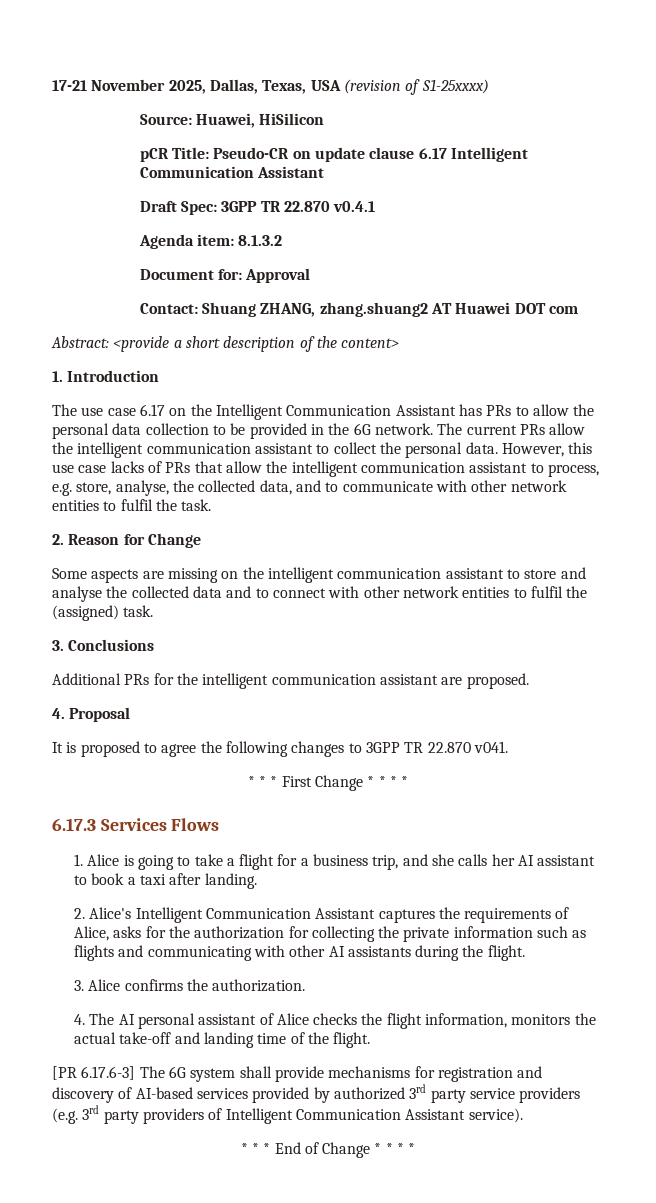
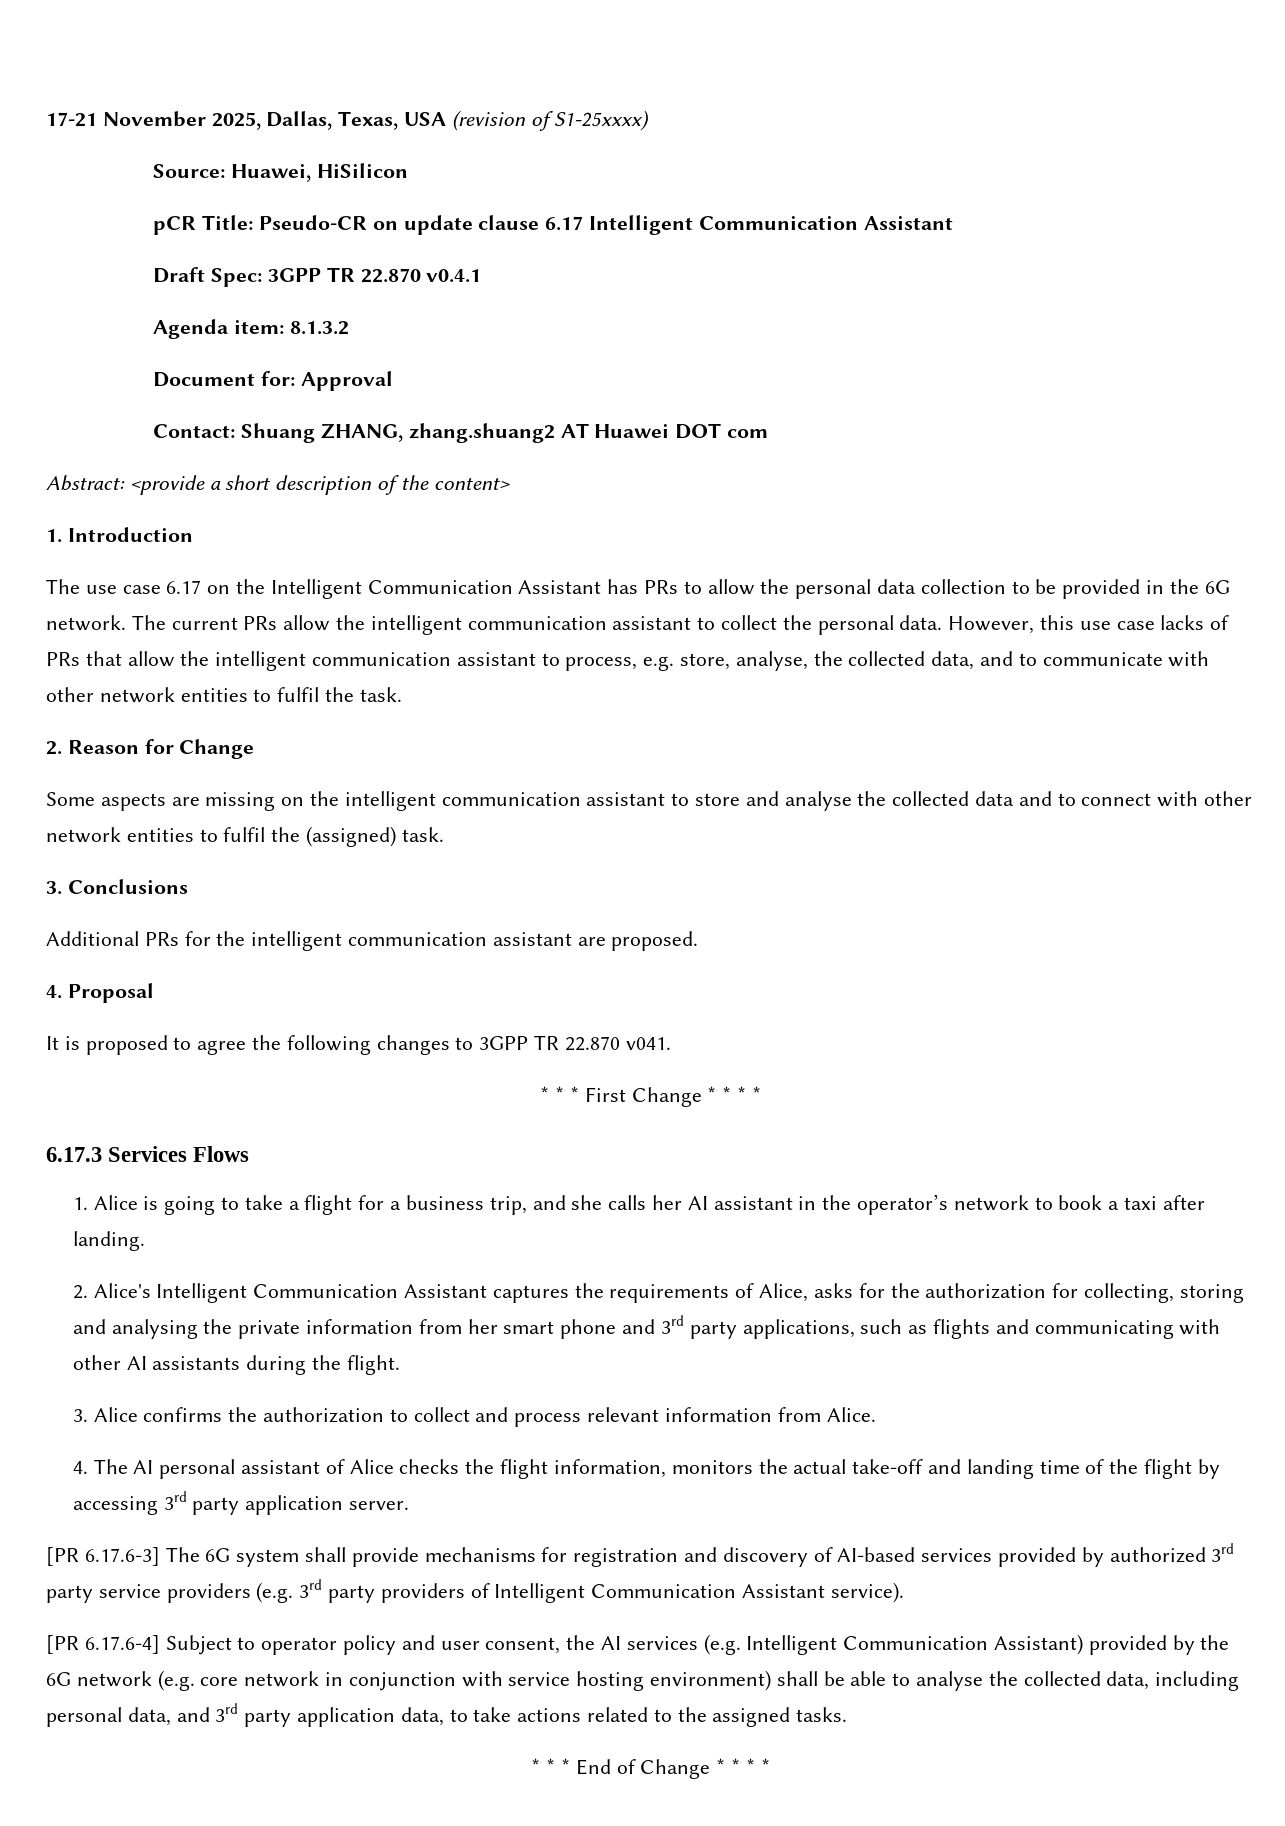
(596, 860) none -> [798,1194,1029,1215] in the operator’s network
[311,926,533,942] collecting the private information -> [1083,1283,1244,1303] [72,1315,855,1339] collecting, storing and analysing the private information from her smart phone and 3rd party applications,
[212,979,306,992] authorization. -> [263,1407,876,1427] authorization to collect and process relevant information from Alice.
[333,1032,371,1048] flight. -> [1143,1459,1220,1479] [72,1491,410,1515] flight by accessing 3rd party application server.
(523, 1115) none -> [46,1634,1230,1655] [46,1670,1240,1691] [46,1703,848,1727] // [PR 6.17.6-4] Subject to operator policy and user consent, the AI services (e.g. Intelligent Communication Assistant) provided by the 6G network (e.g. core network in conjunction with service hosting environment) shall be able to analyse the collected data, including personal data, and 3rd party application data, to take actions related to the assigned tasks.

